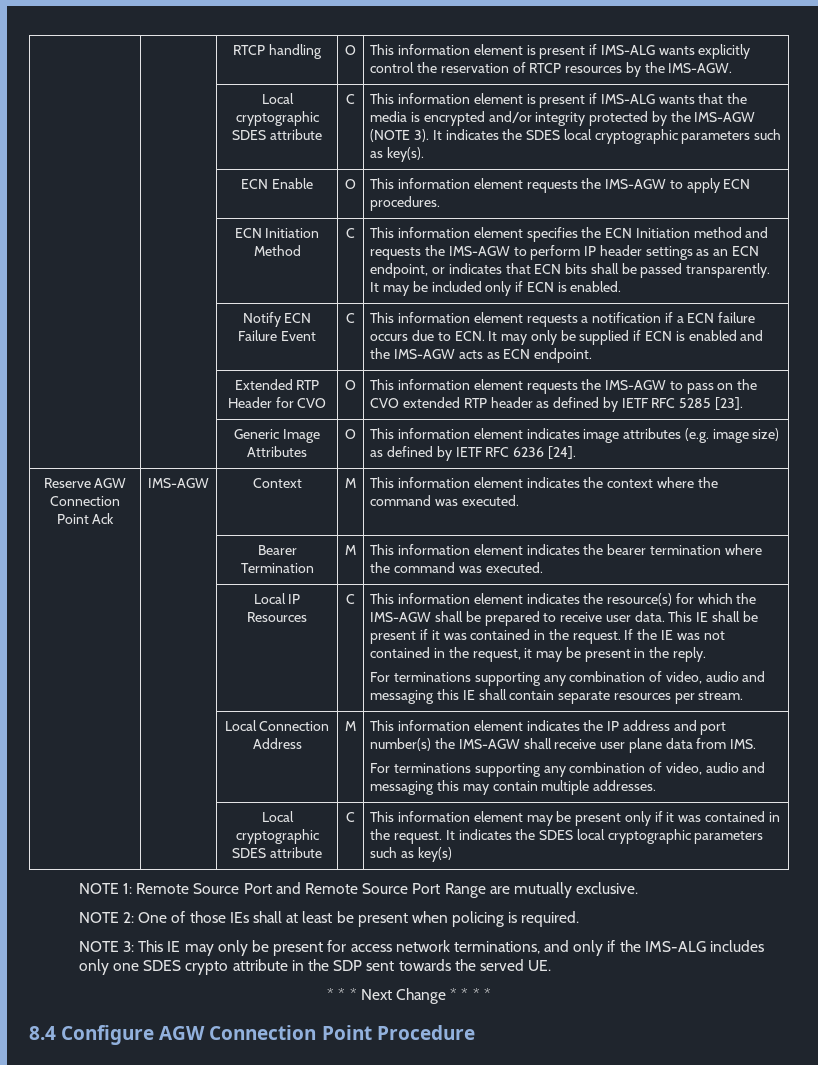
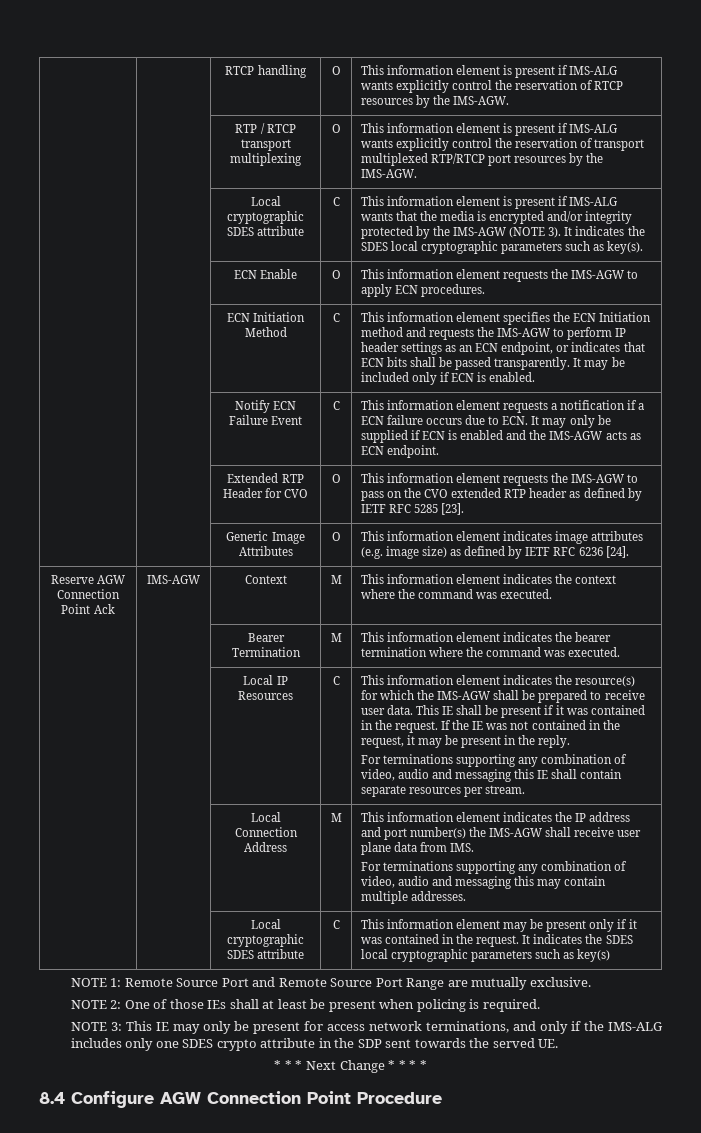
(733, 68) none -> [235,123,296,134] [240,139,291,151] [230,153,302,166] [331,124,341,133] [360,123,618,136] [360,138,645,151] [360,153,604,166] [360,169,417,178] // | | RTP / RTCP transport multiplexing | O | This information element is present if IMS-ALG wants explicitly control the reservation of transport multiplexed RTP/RTCP port resources by the IMS-AGW.

